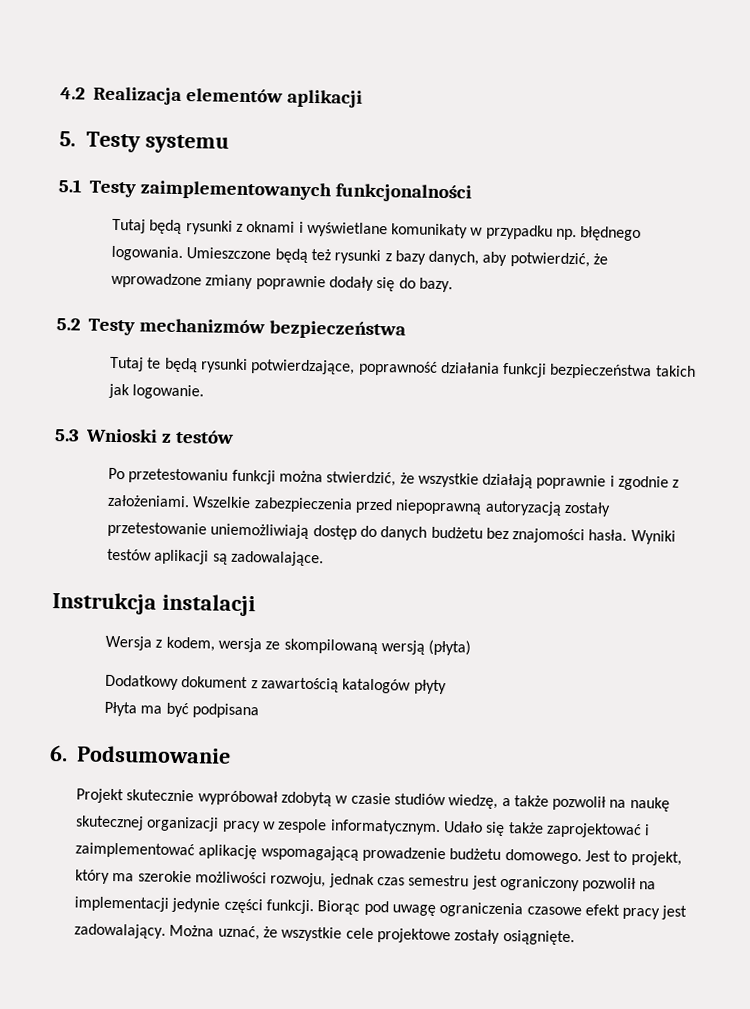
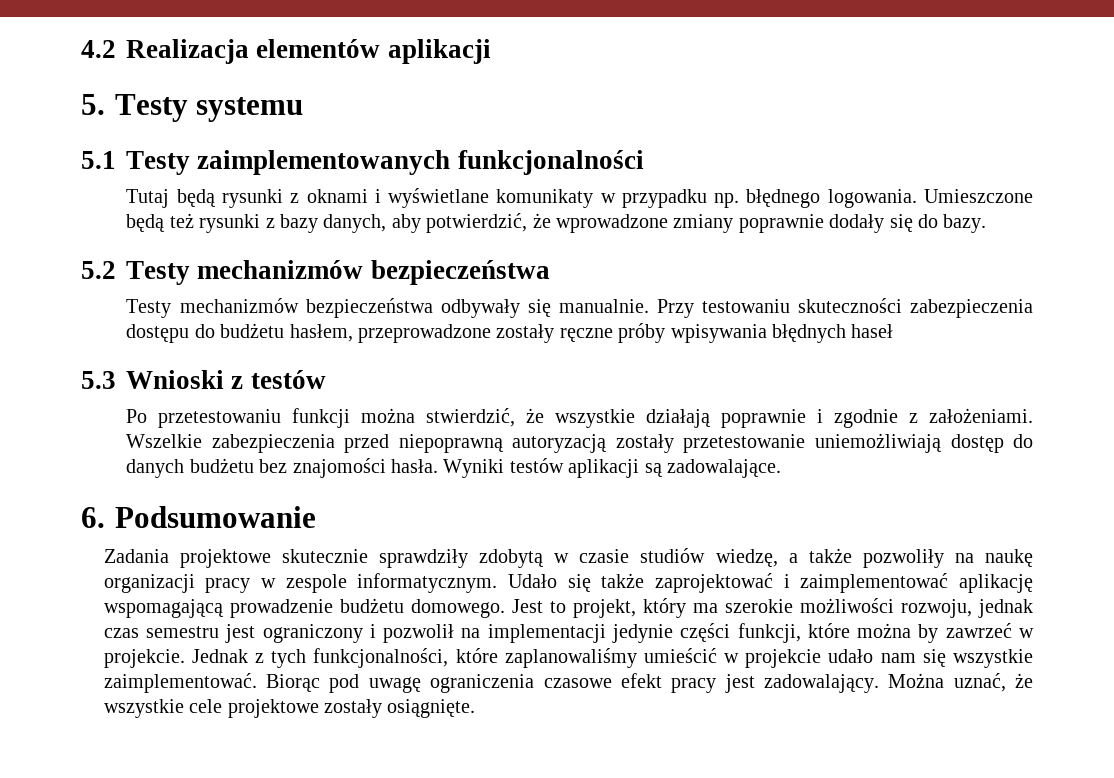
[109,356,696,380] [107,383,205,400] Tutaj te będą rysunki potwierdzające, poprawność działania funkcji bezpieczeństwa takich jak logowanie. -> [126,298,1033,318] [126,323,894,343] Testy mechanizmów bezpieczeństwa odbywały się manualnie. Przy testowaniu skuteczności zabezpieczenia dostępu do budżetu hasłem, przeprowadzone zostały ręczne próby wpisywania błędnych haseł
[52,592,256,617] [104,635,472,656] [104,674,447,695] [103,701,259,719] [50,745,231,764] [75,788,278,806] Instrukcja instalacji // Wersja z kodem, wersja ze skompilowaną wersją (płyta) // Dodatkowy dokument z zawartością katalogów płyty // Płyta ma być podpisana // 6. Podsumowanie // Projekt skutecznie wypróbował -> [81,506,316,528] [103,549,469,568] 6. Podsumowanie // Zadania projektowe skutecznie sprawdziły
[552,795,607,811] pozwolił -> [862,549,944,568] pozwoliły
[74,815,144,831] skutecznej -> (1033, 558) none
(580, 883) none -> [369,624,376,638] i
[265,899,314,915] funkcji. -> [737,623,1035,643] [103,648,1033,668] [103,673,257,693] funkcji, które można by zawrzeć w projekcie. Jednak z tych funkcjonalności, które zaplanowaliśmy umieścić w projekcie udało nam się wszystkie zaimplementować.

